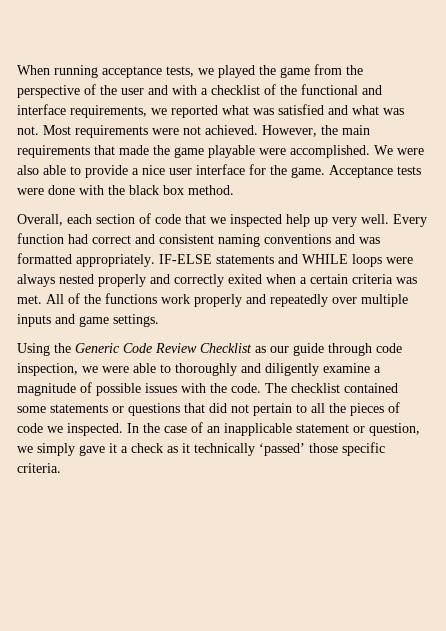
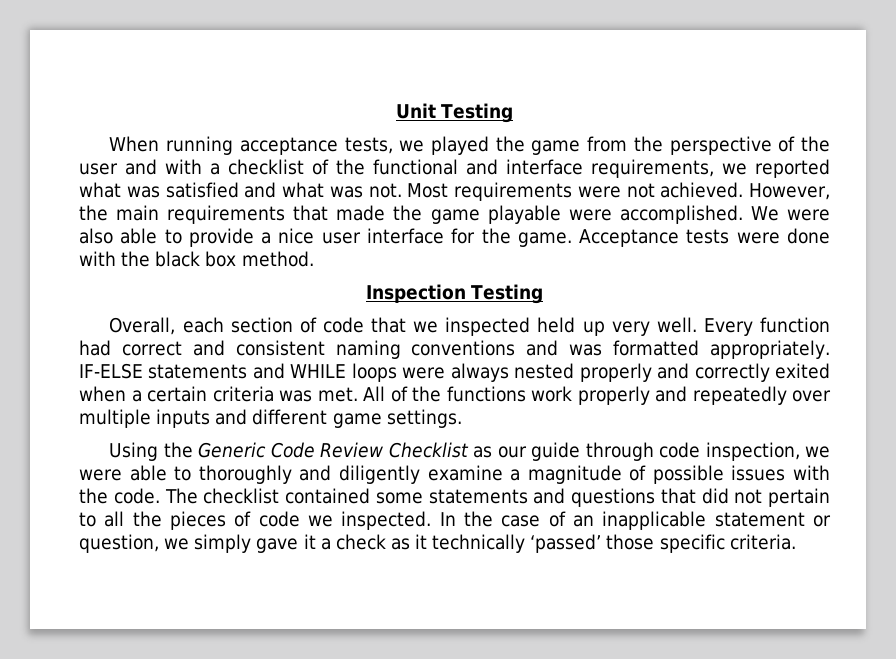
(17, 70) none -> [395,103,514,123] Unit Testing //
(234, 190) none -> [365,284,544,304] // Inspection Testing
[286,214,310,227] help -> [537,317,576,333] held
(75, 319) none -> [252,409,328,425] different
[112,406,124,413] or -> [533,488,566,504] and

